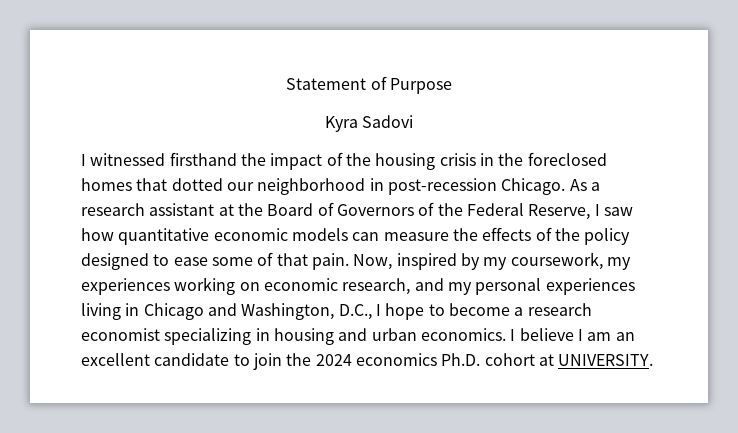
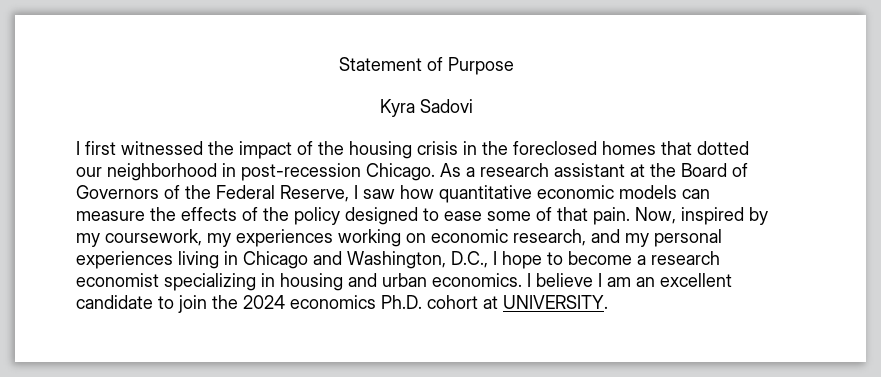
[90,152,237,166] witnessed firsthand -> [85,141,203,155] first witnessed

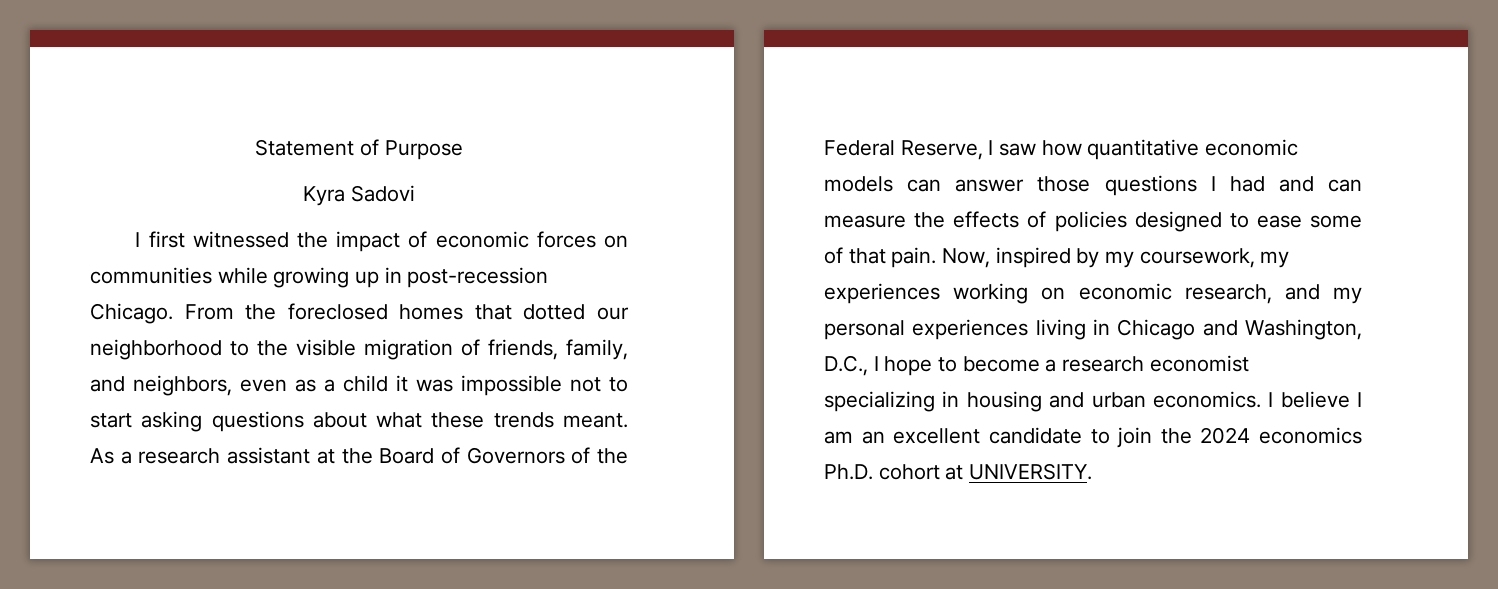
[318,141,477,159] the housing crisis in -> [435,231,628,248] [90,267,549,288] [90,303,234,324] economic forces on communities while growing up in post-recession Chicago. From
[222,163,435,181] in post-recession Chicago. -> [230,339,628,360] [90,375,628,396] [90,411,628,432] to the visible migration of friends, family, and neighbors, even as a child it was impossible not to start asking questions about what these trends meant.
(710, 194) none -> [955,175,1362,196] answer those questions I had and can
[263,207,340,225] the policy -> [1054,211,1127,232] policies

